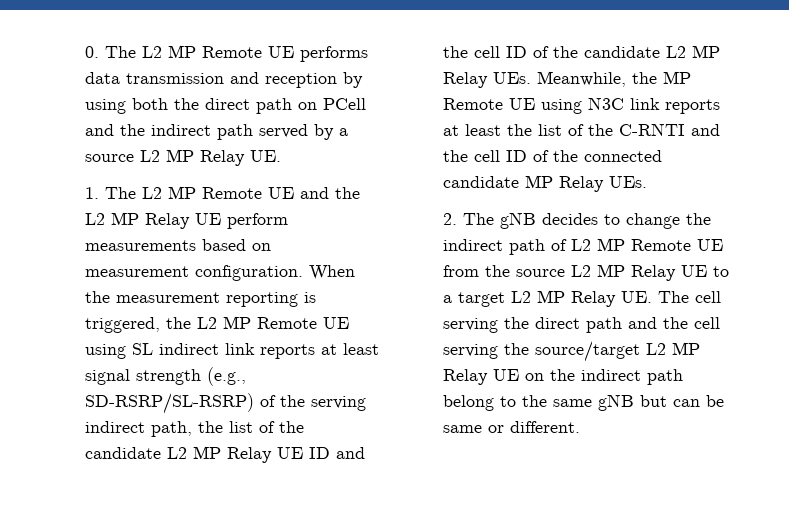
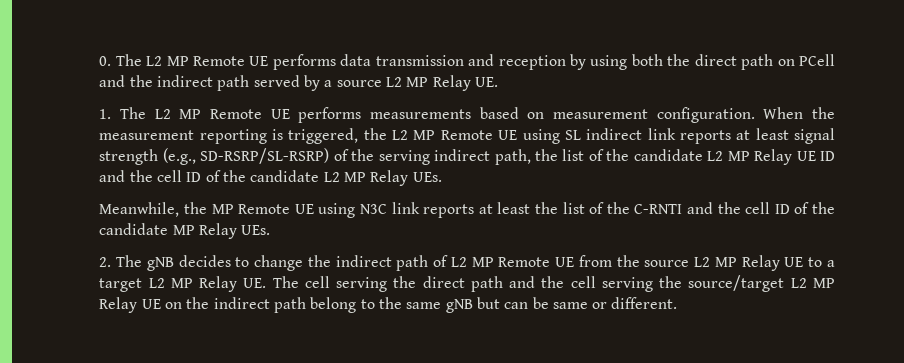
[299,187,360,199] [84,212,288,229] and the L2 MP Relay UE perform -> [298,107,362,123] performs
(531, 78) none -> (442, 177) //
[583,150,662,162] connected -> (836, 208) none

